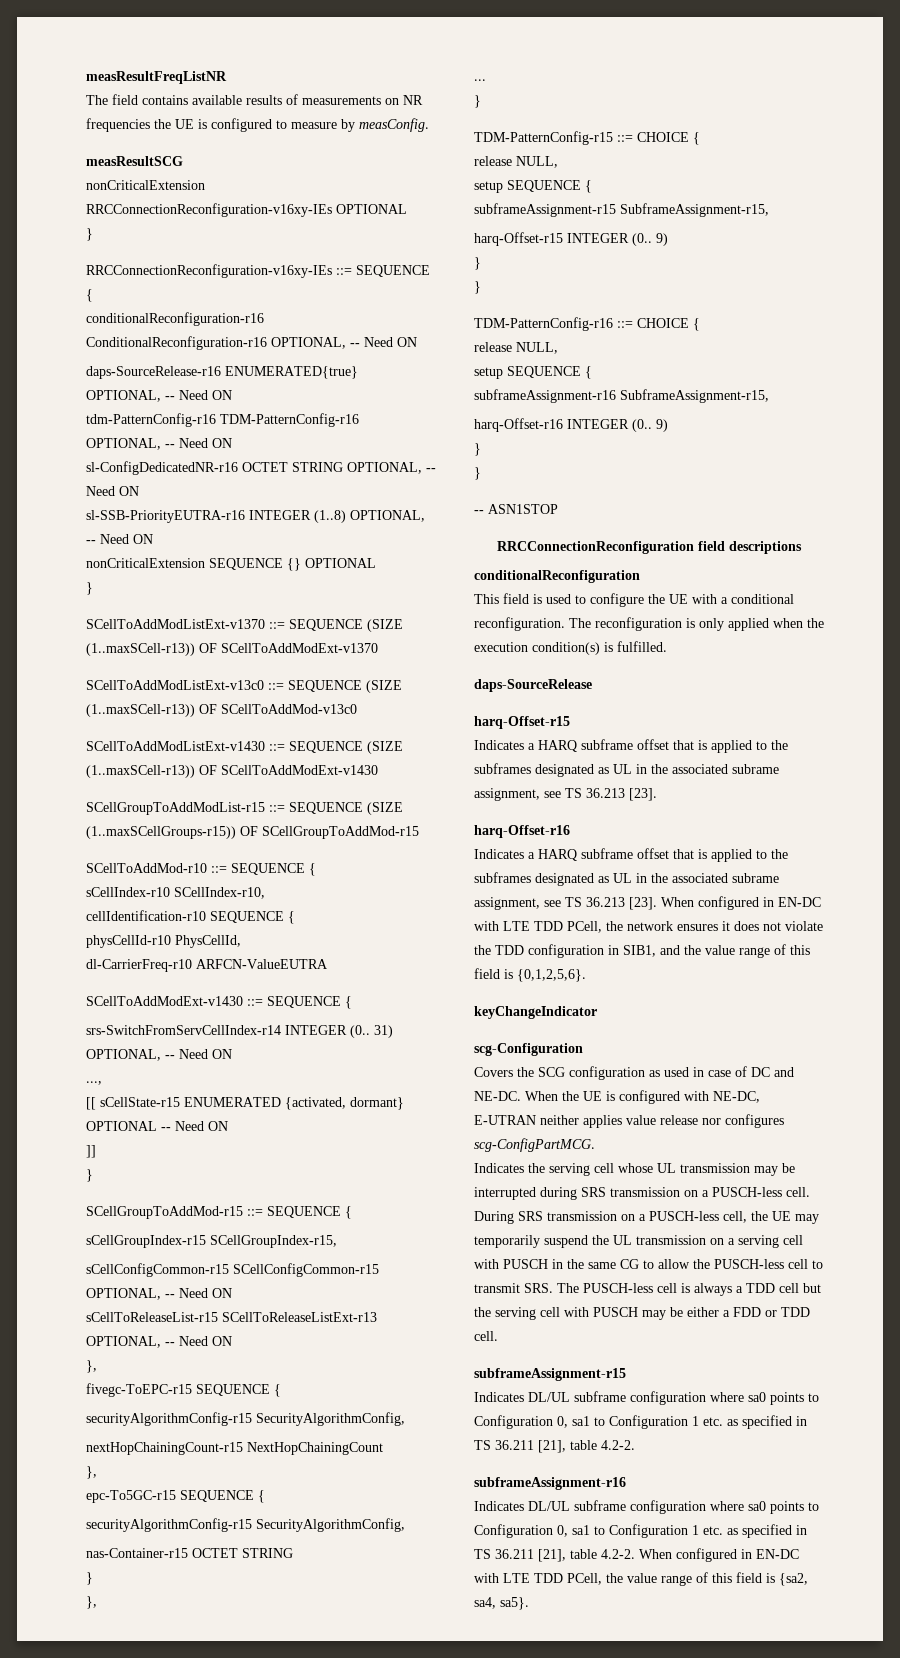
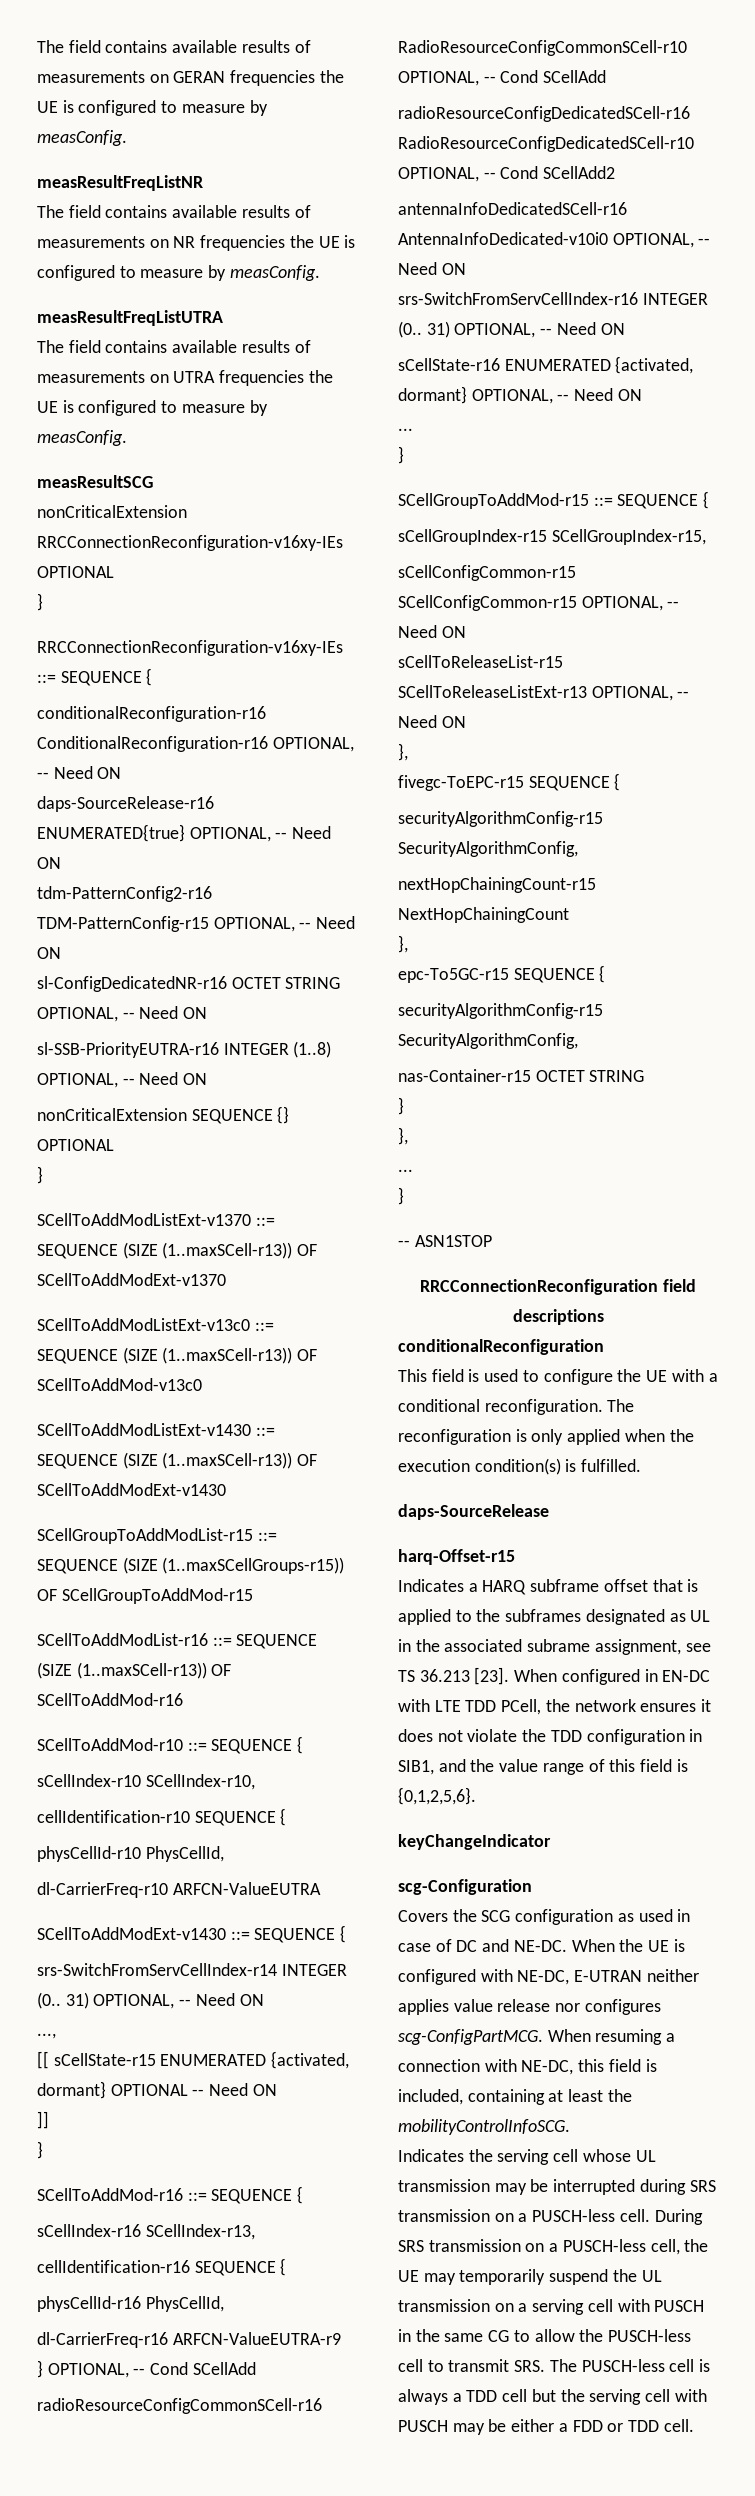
(86, 77) none -> [37,40,311,53] [37,70,344,86] [37,100,268,116] [37,130,127,146] The field contains available results of measurements on GERAN frequencies the UE is configured to measure by measConfig. //
(429, 125) none -> [37,310,223,326] [37,340,311,353] [37,370,333,386] [37,400,268,416] [37,430,127,446] // measResultFreqListUTRA // The field contains available results of measurements on UTRA frequencies the UE is configured to measure by measConfig.
[86,413,359,427] tdm-PatternConfig-r16 TDM-PatternConfig-r16 -> [37,886,212,902] [37,916,209,932] tdm-PatternConfig2-r16 TDM-PatternConfig-r15
(419, 832) none -> [37,1633,318,1649] [37,1662,232,1679] [37,1693,183,1706] // SCellToAddModList-r16 ::= SEQUENCE (SIZE (1..maxSCell-r13)) OF SCellToAddMod-r16
(93, 1175) none -> [37,2186,304,2204] [37,2224,255,2240] [37,2258,287,2276] [37,2296,224,2312] [37,2332,341,2348] [37,2360,256,2378] [37,2398,322,2414] [398,40,687,56] [398,70,607,86] [398,106,690,122] [398,136,694,152] [398,166,616,182] [398,202,627,215] [398,232,711,248] [398,262,466,275] [398,292,708,305] [398,321,625,338] [398,356,694,374] [398,386,642,404] [398,428,413,431] [398,446,404,464] // SCellToAddMod-r16 ::= SEQUENCE { // sCellIndex-r16 SCellIndex-r13, // cellIdentification-r16 SEQUENCE { // physCellId-r16 PhysCellId, // dl-CarrierFreq-r16 ARFCN-ValueEUTRA-r9 // } OPTIONAL, -- Cond SCellAdd // radioResourceConfigCommonSCell-r16 RadioResourceConfigCommonSCell-r10 OPTIONAL, -- Cond SCellAdd // radioResourceConfigDedicatedSCell-r16 RadioResourceConfigDedicatedSCell-r10 OPTIONAL, -- Cond SCellAdd2 // antennaInfoDedicatedSCell-r16 AntennaInfoDedicated-v10i0 OPTIONAL, -- Need ON // srs-SwitchFromServCellIndex-r16 INTEGER (0.. 31) OPTIONAL, -- Need ON // sCellState-r16 ENUMERATED {activated, dormant} OPTIONAL, -- Need ON // ... // }
[474,131,700,145] [474,156,558,168] [474,180,592,193] [474,203,769,217] [474,232,668,246] [474,257,481,270] [474,281,481,294] [474,317,700,331] [474,342,558,354] [474,366,592,379] [474,389,769,403] [474,418,668,432] [474,443,481,456] [474,467,481,480] // TDM-PatternConfig-r15 ::= CHOICE { // release NULL, // setup SEQUENCE { // subframeAssignment-r15 SubframeAssignment-r15, // harq-Offset-r15 INTEGER (0.. 9) // } // } // TDM-PatternConfig-r16 ::= CHOICE { // release NULL, // setup SEQUENCE { // subframeAssignment-r16 SubframeAssignment-r15, // harq-Offset-r16 INTEGER (0.. 9) // } // } -> (404, 1196) none
[474,825,570,838] [474,848,788,862] [474,872,779,886] [474,897,657,910] // harq-Offset-r16 // Indicates a HARQ subframe offset that is applied to the subframes designated as UL in the associated subrame assignment, see TS 36.213 [23]. -> (510, 1676) none
(595, 1145) none -> [547,2029,676,2045] [398,2059,657,2075] [398,2089,632,2105] [398,2119,570,2135] When resuming a connection with NE-DC, this field is included, containing at least the mobilityControlInfoSCG.
[474,1368,626,1381] [474,1391,819,1405] [474,1415,807,1429] [474,1440,635,1453] [474,1477,626,1490] [474,1500,819,1514] [474,1524,807,1538] [474,1548,799,1562] [474,1572,808,1586] [474,1597,529,1610] // subframeAssignment-r15 // Indicates DL/UL subframe configuration where sa0 points to Configuration 0, sa1 to Configuration 1 etc. as specified in TS 36.211 [21], table 4.2-2. // subframeAssignment-r16 // Indicates DL/UL subframe configuration where sa0 points to Configuration 0, sa1 to Configuration 1 etc. as specified in TS 36.211 [21], table 4.2-2. When configured in EN-DC with LTE TDD PCell, the value range of this field is {sa2, sa4, sa5}. -> (694, 2425) none

